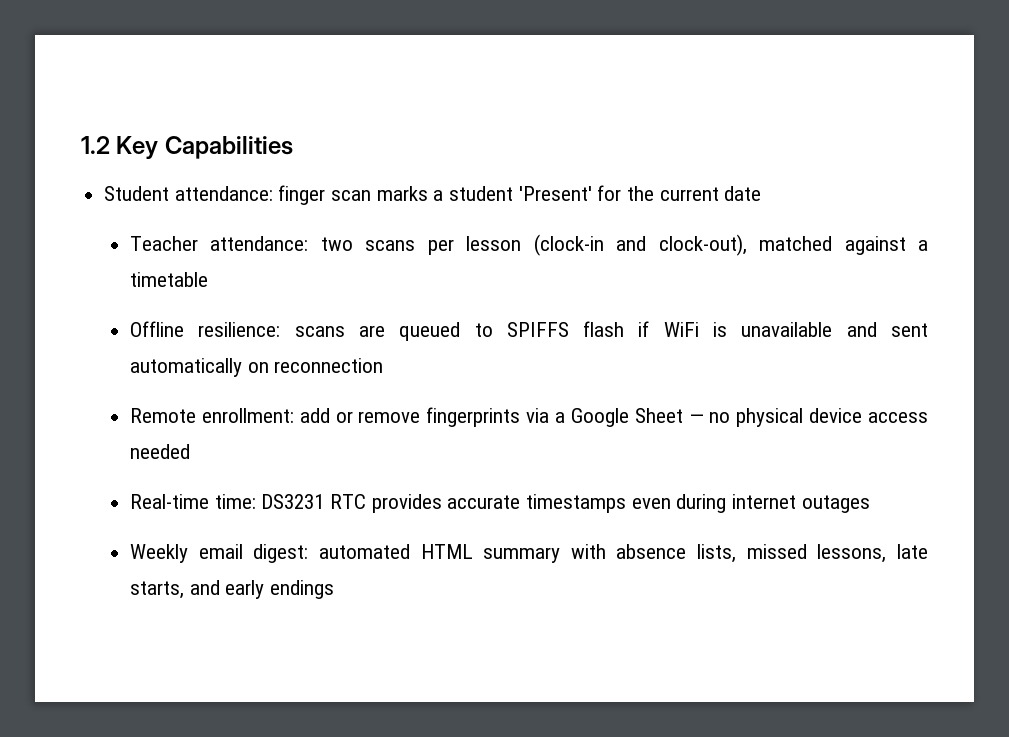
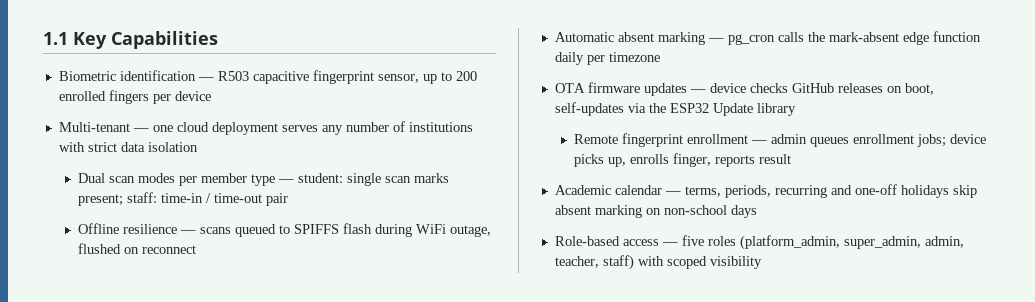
[81,136,110,154] 1.2 -> [43,32,68,45] 1.1
[104,185,762,205] [129,234,928,256] [129,272,208,287] [129,321,929,341] [129,358,384,377] [129,407,929,427] [129,444,190,459] [129,494,870,513] [129,544,928,563] [129,580,334,599] Student attendance: finger scan marks a student 'Present' for the current date // Teacher attendance: two scans per lesson (clock-in and clock-out), matched against a timetable // Offline resilience: scans are queued to SPIFFS flash if WiFi is unavailable and sent automatically on reconnection // Remote enrollment: add or remove fingerprints via a Google Sheet — no physical device access needed // Real-time time: DS3231 RTC provides accurate timestamps even during internet outages // Weekly email digest: automated HTML summary with absence lists, missed lessons, late starts, and early endings -> [58,70,477,84] [58,90,211,104] [58,121,473,135] [58,142,198,152] [78,173,450,186] [78,192,289,206] [78,223,492,237] [78,243,197,254] [554,31,981,45] [554,52,660,65] [554,82,934,96] [554,102,796,116] [574,133,987,147] [574,153,792,167] [554,184,977,198] [554,205,757,218] [554,235,964,250] [554,255,762,270] Biometric identification — R503 capacitive fingerprint sensor, up to 200 enrolled fingers per device // Multi-tenant — one cloud deployment serves any number of institutions with strict data isolation // Dual scan modes per member type — student: single scan marks present; staff: time-in / time-out pair // Offline resilience — scans queued to SPIFFS flash during WiFi outage, flushed on reconnect // Automatic absent marking — pg_cron calls the mark-absent edge function daily per timezone // OTA firmware updates — device checks GitHub releases on boot, self-updates via the ESP32 Update library // Remote fingerprint enrollment — admin queues enrollment jobs; device picks up, enrolls finger, reports result // Academic calendar — terms, periods, recurring and one-off holidays skip absent marking on non-school days // Role-based access — five roles (platform_admin, super_admin, admin, teacher, staff) with scoped visibility

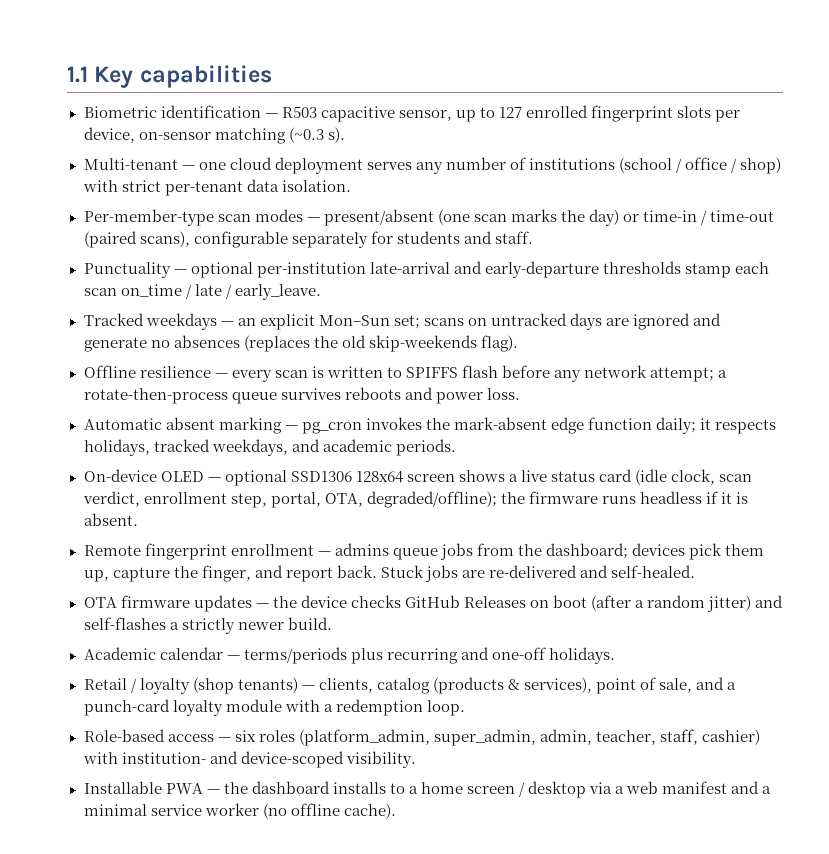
[111,31,218,49] Capabilities -> [139,65,272,88] capabilities
[312,70,374,84] fingerprint -> (395, 114) none
[455,71,477,81] [58,90,211,104] 200 enrolled fingers per device -> [498,105,741,122] [83,127,345,144] 127 enrolled fingerprint slots per device, on-sensor matching (~0.3 s).
[58,142,198,152] [78,173,450,186] [78,192,289,206] [78,223,492,237] [78,243,197,254] with strict data isolation // Dual scan modes per member type — student: single scan marks present; staff: time-in / time-out pair // Offline resilience — scans queued to SPIFFS flash during WiFi outage, flushed on reconnect -> [619,157,782,174] [82,179,351,196] [83,209,775,226] [83,231,533,248] [83,261,769,278] [83,284,321,300] [83,313,722,330] [83,335,518,352] [83,365,728,382] [83,387,520,404] (school / office / shop) with strict per-tenant data isolation. // Per-member-type scan modes — present/absent (one scan marks the day) or time-in / time-out (paired scans), configurable separately for students and staff. // Punctuality — optional per-institution late-arrival and early-departure thresholds stamp each scan on_time / late / early_leave. // Tracked weekdays — an explicit Mon–Sun set; scans on untracked days are ignored and generate no absences (replaces the old skip-weekends flag). // Offline resilience — every scan is written to SPIFFS flash before any network attempt; a rotate-then-process queue survives reboots and power loss.
[777,32,804,42] calls -> [365,417,422,430] invokes
[554,52,660,65] daily per timezone -> [656,417,777,434] [83,439,456,456] [83,469,753,486] [82,491,749,508] [83,513,138,526] [83,543,765,560] [83,565,696,582] daily; it respects holidays, tracked weekdays, and academic periods. // On-device OLED — optional SSD1306 128x64 screen shows a live status card (idle clock, scan verdict, enrollment step, portal, OTA, degraded/offline); the firmware runs headless if it is absent. // Remote fingerprint enrollment — admins queue jobs from the dashboard; devices pick them up, capture the finger, and report back. Stuck jobs are re-delivered and self-healed.
(706, 91) none -> [272,596,297,608] the
[837,83,934,95] [554,102,796,116] [574,133,987,147] [574,153,792,167] releases on boot, self-updates via the ESP32 Update library // Remote fingerprint enrollment — admin queues enrollment jobs; device picks up, enrolls finger, reports result -> [463,595,784,612] [83,617,332,634] Releases on boot (after a random jitter) and self-flashes a strictly newer build.
[684,185,771,198] terms, periods, -> [243,647,383,664] terms/periods plus
[900,185,977,198] [554,205,757,218] holidays skip absent marking on non-school days -> [548,647,615,664] [83,677,737,694] [83,699,465,716] holidays. // Retail / loyalty (shop tenants) — clients, catalog (products & services), point of sale, and a punch-card loyalty module with a redemption loop.
[681,235,704,246] five -> [234,730,256,742] six
[602,255,762,270] staff) with scoped visibility -> [659,729,760,745] [82,751,416,768] [83,781,772,798] [83,803,396,819] staff, cashier) with institution- and device-scoped visibility. // Installable PWA — the dashboard installs to a home screen / desktop via a web manifest and a minimal service worker (no offline cache).

